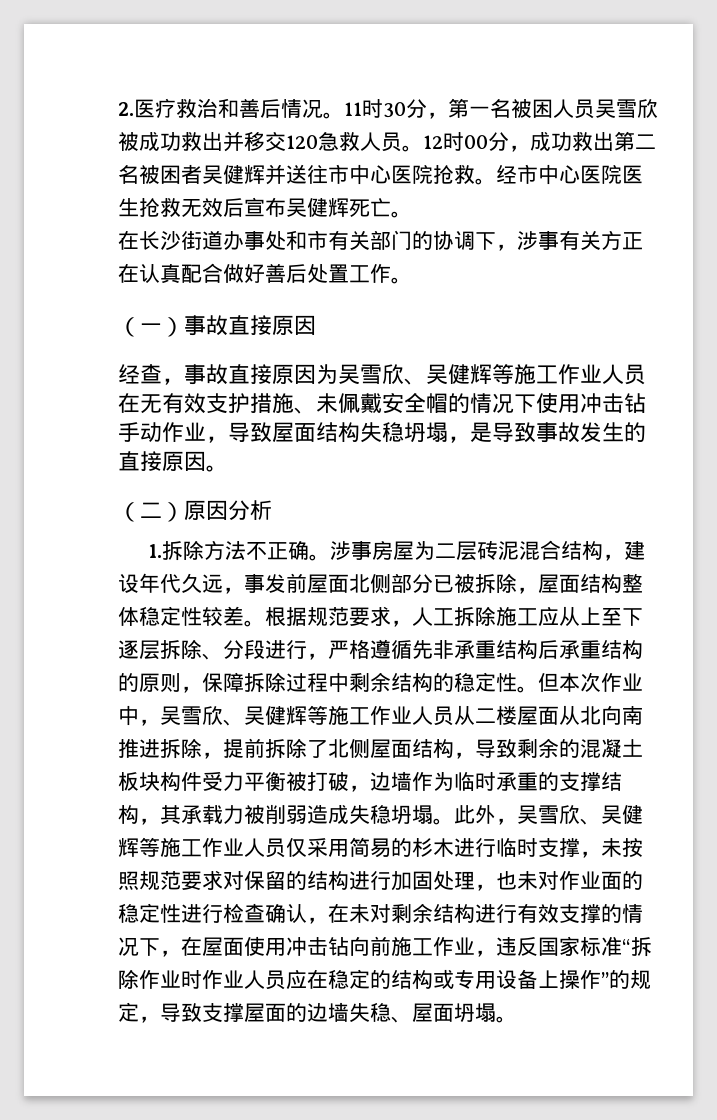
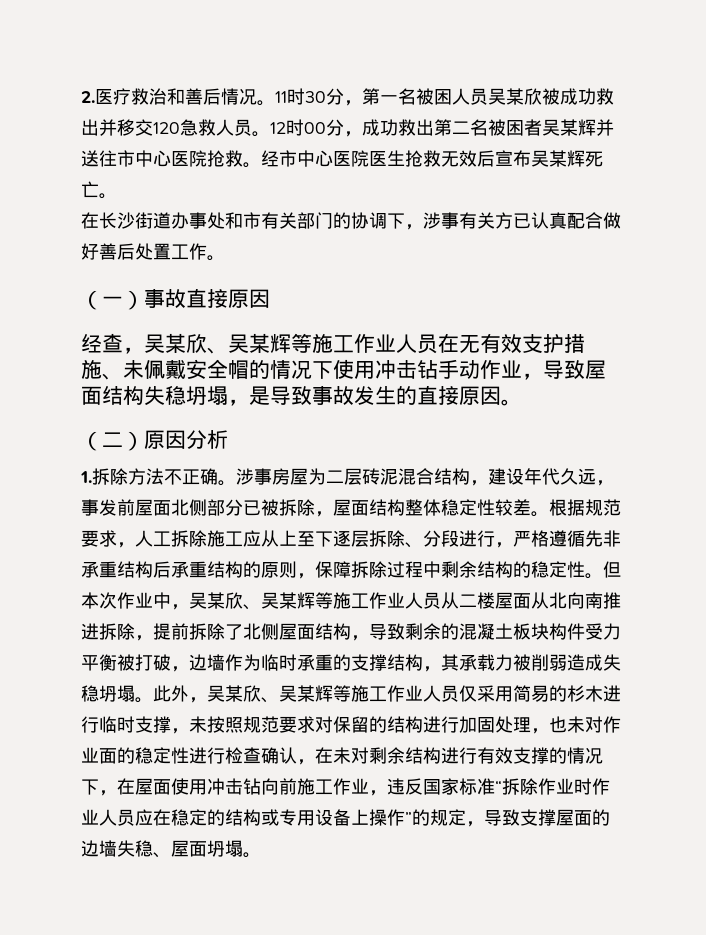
[616,99,637,118] 雪 -> [506,88,524,105] 某
[223,165,244,184] 健 -> [560,119,578,136] 某
[307,198,328,217] 健 -> [549,150,567,167] 某
[622,232,643,250] [118,263,139,283] 正在 -> [513,213,531,229] 已
[184,364,470,385] 事故直接原因为吴雪欣、吴健 -> [144,333,270,354] 吴某欣、吴某
[181,706,286,726] 雪欣、吴健 -> [207,592,297,610] 某欣、吴某
[538,805,643,825] 雪欣、吴健 -> [225,685,315,703] 某欣、吴某

